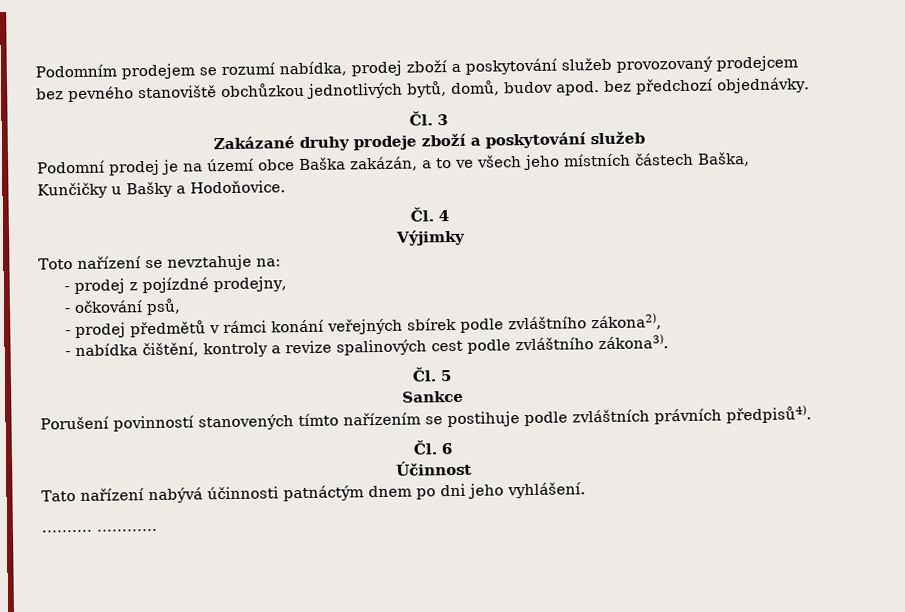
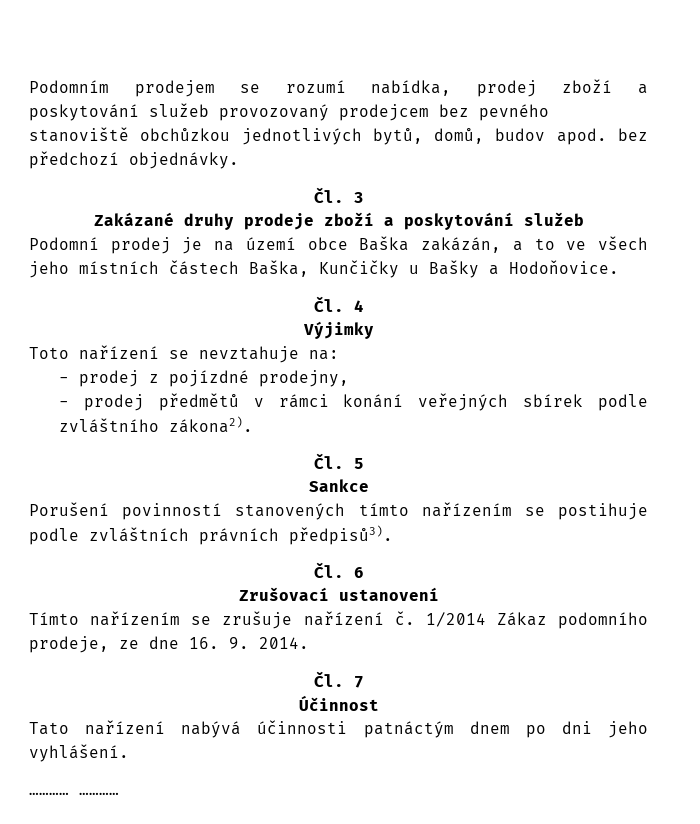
[64,298,182,316] // - očkování psů, -> (350, 378) none
[591,313,663,331] [65,334,670,358] zákona2), // - nabídka čištění, kontroly a revize spalinových cest podle zvláštního zákona3). -> [169,416,254,433] zákona2).
[726,405,812,424] předpisů4). -> [289,525,393,545] předpisů3).
(452, 449) none -> [238,587,439,601] [29,611,648,629] [29,636,309,653] [313,671,364,688] // Zrušovací ustanovení // Tímto nařízením se zrušuje nařízení č. 1/2014 Zákaz podomního prodeje, ze dne 16. 9. 2014. // Čl. 7
[41,529,92,533] .……… -> [29,792,69,795] …………

